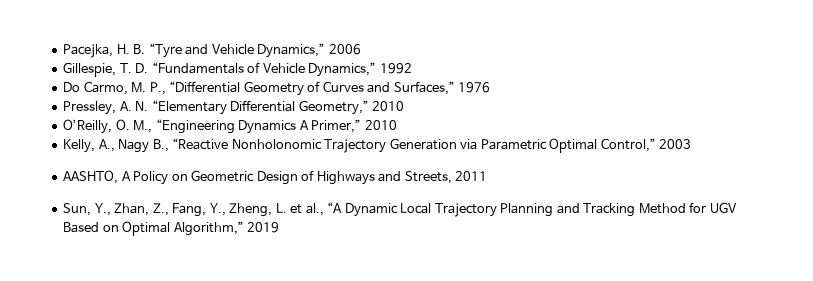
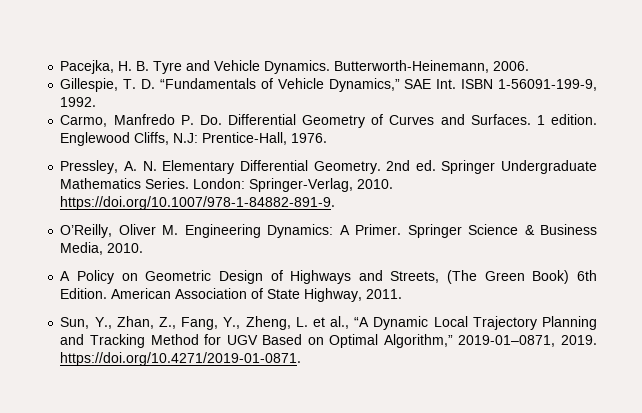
[148,43,182,58] “Tyre -> [153,61,183,74] Tyre
[257,43,361,58] Dynamics,” 2006 -> [264,60,530,74] Dynamics. Butterworth-Heinemann, 2006.
[379,63,412,74] [63,81,491,96] [63,100,405,115] [63,119,397,134] [63,138,692,153] [63,170,119,184] 1992 // Do Carmo, M. P., “Differential Geometry of Curves and Surfaces,” 1976 // Pressley, A. N. “Elementary Differential Geometry,” 2010 // O’Reilly, O. M., “Engineering Dynamics A Primer,” 2010 // Kelly, A., Nagy B., “Reactive Nonholonomic Trajectory Generation via Parametric Optimal Control,” 2003 // AASHTO, -> [404,79,598,91] [60,97,97,107] [60,114,597,128] [60,132,328,146] [60,160,597,174] [60,178,394,192] [60,196,336,210] [60,224,597,238] [60,242,144,255] SAE Int. ISBN 1-56091-199-9, 1992. // Carmo, Manfredo P. Do. Differential Geometry of Curves and Surfaces. 1 edition. Englewood Cliffs, N.J: Prentice-Hall, 1976. // Pressley, A. N. Elementary Differential Geometry. 2nd ed. Springer Undergraduate Mathematics Series. London: Springer-Verlag, 2010. https://doi.org/10.1007/978-1-84882-891-9. // O’Reilly, Oliver M. Engineering Dynamics: A Primer. Springer Science & Business Media, 2010. //
[455,171,488,181] 2011 -> [447,270,597,284] [60,288,403,302] (The Green Book) 6th Edition. American Association of State Highway, 2011.
[247,222,280,233] 2019 -> [458,335,597,347] [60,352,302,366] 2019-01–0871, 2019. https://doi.org/10.4271/2019-01-0871.

